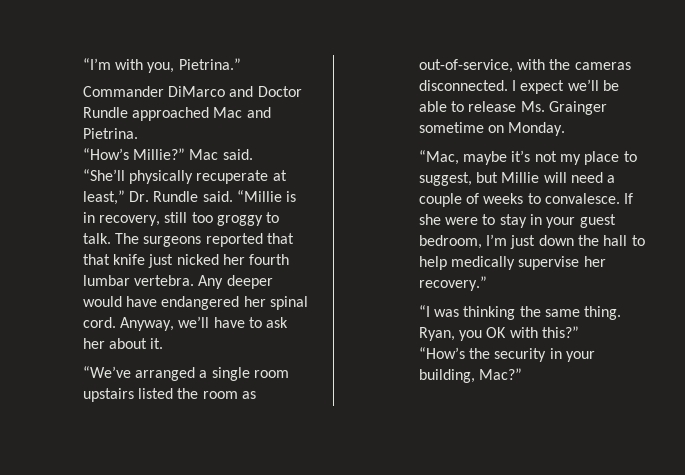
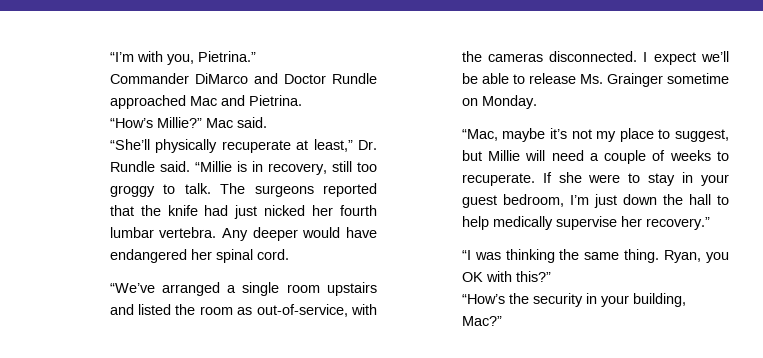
[82,254,146,265] that knife -> [140,205,229,216] the knife had
[120,316,289,331] [82,338,164,349] Anyway, we’ll have to ask her about it. -> (289, 254) none
(134, 395) none -> [109,304,134,315] and
[545,193,621,204] convalesce. -> [461,173,535,186] recuperate.

